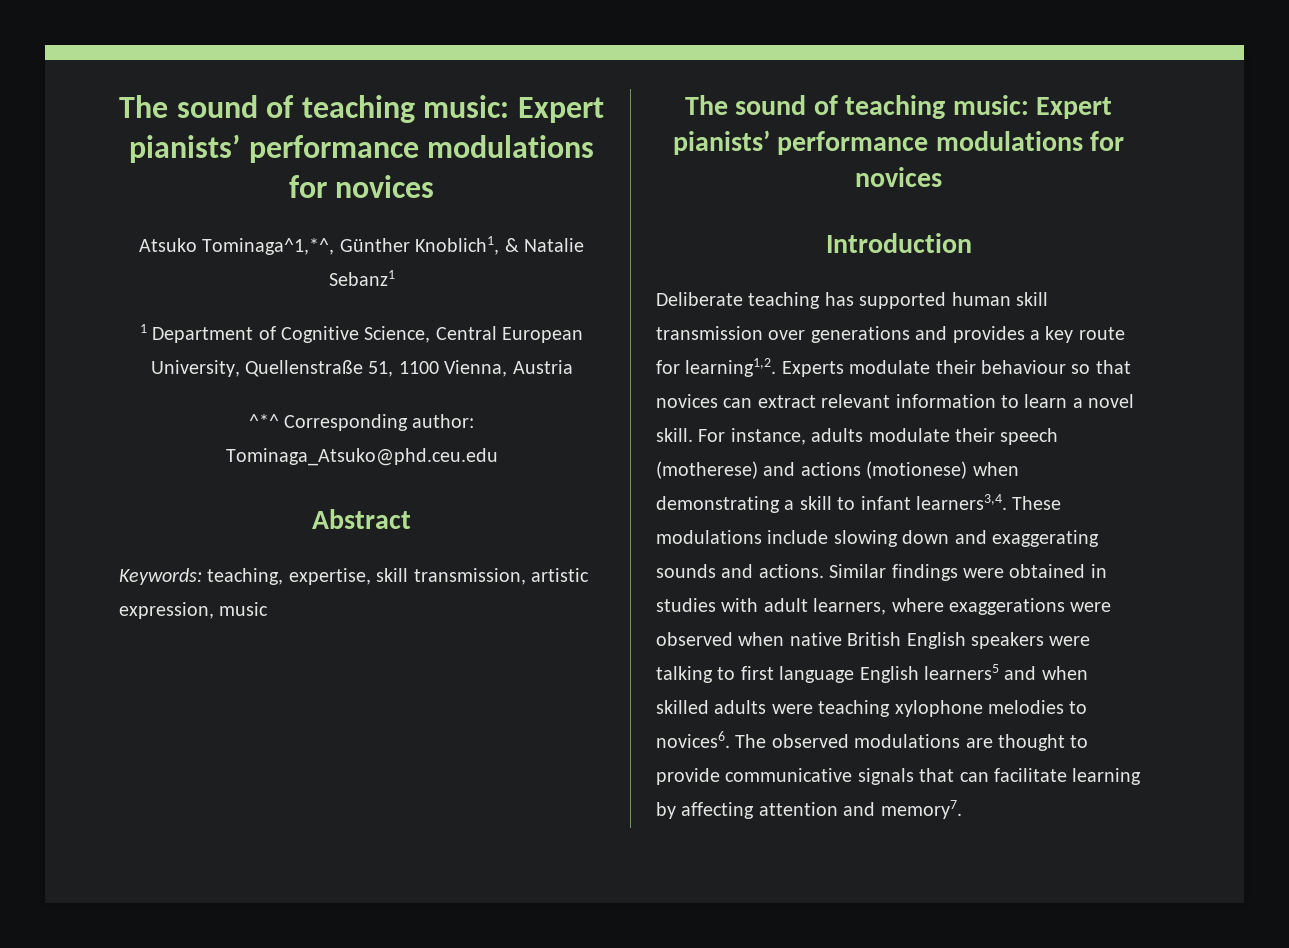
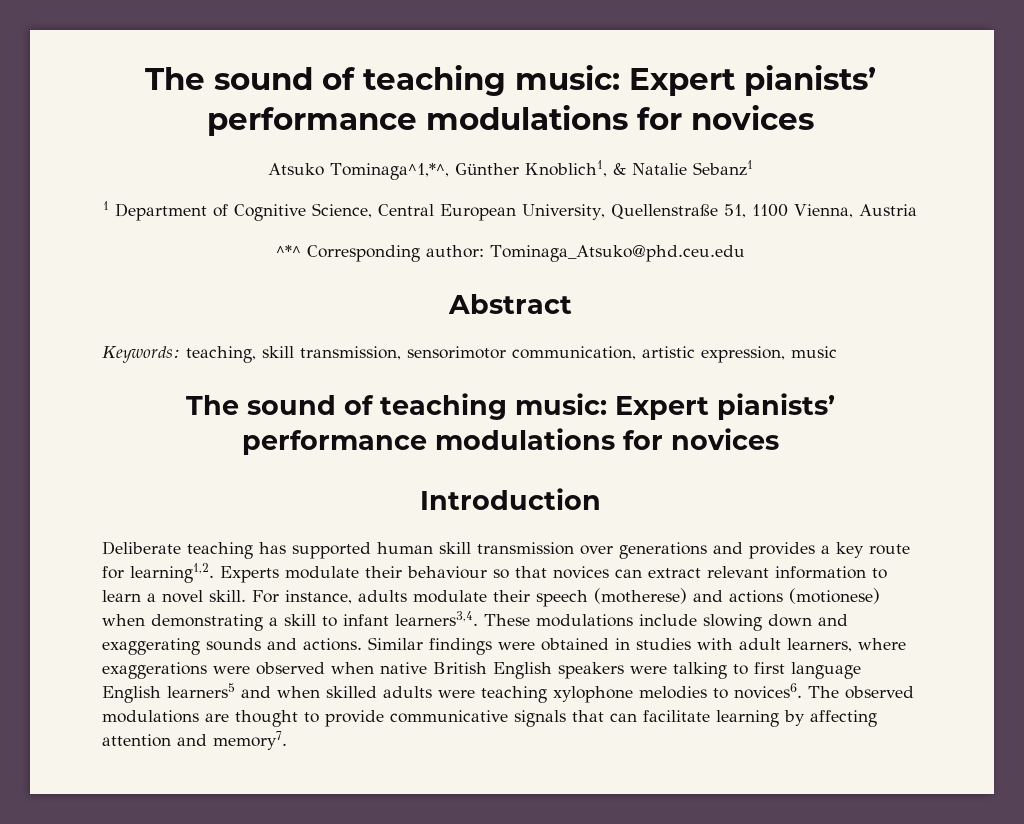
[288,568,371,585] expertise, -> (256, 354) none
(526, 576) none -> [407,346,636,360] sensorimotor communication,

